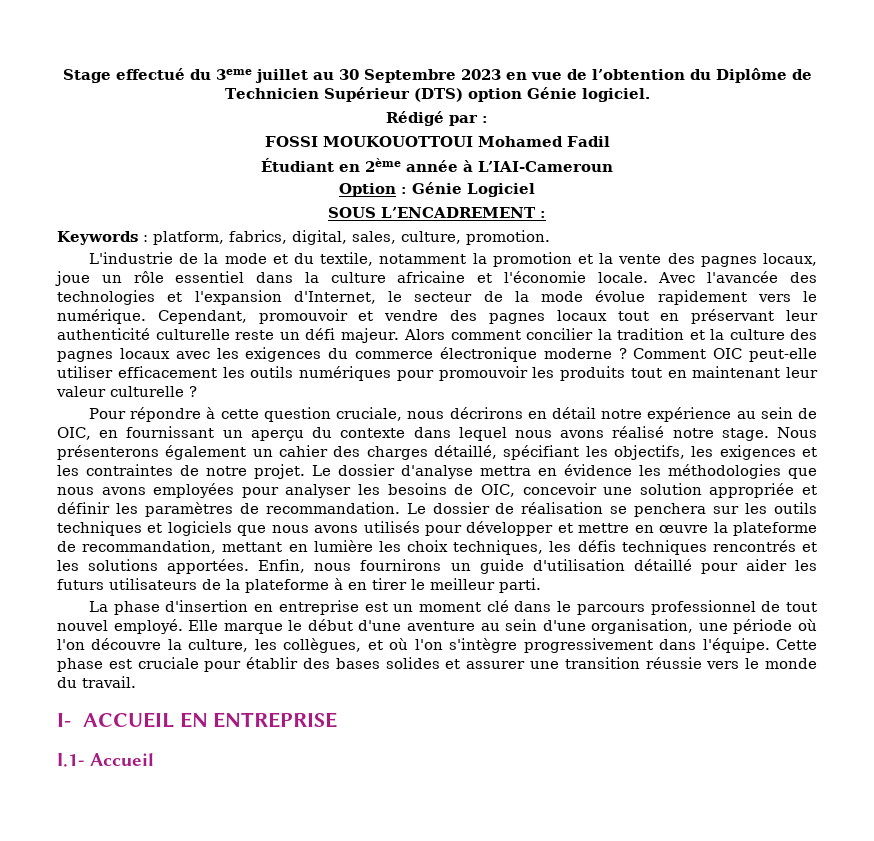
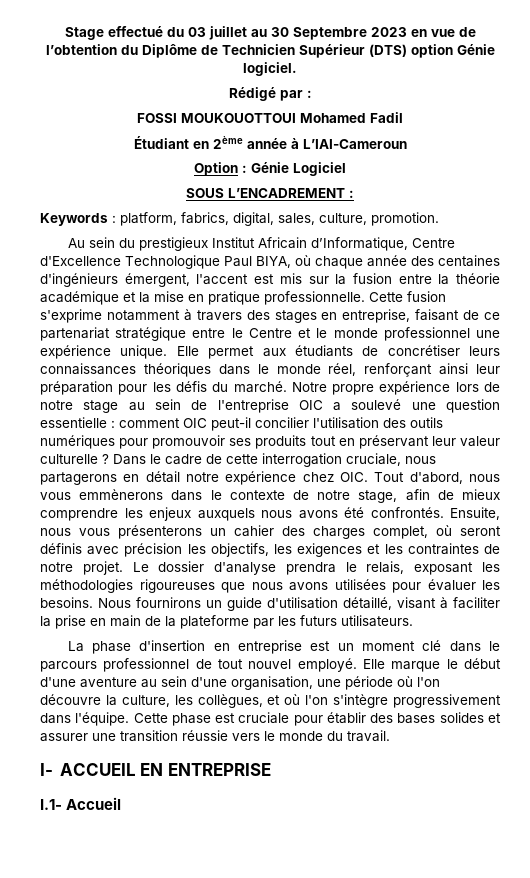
[215,69,252,80] 3eme -> [187,27,206,37] 03
[88,252,817,267] [55,271,817,286] [57,290,817,305] [57,309,819,324] [57,328,817,343] [57,347,818,362] [57,366,818,381] [56,386,197,397] [88,407,331,422] L'industrie de la mode et du textile, notamment la promotion et la vente des pagnes locaux, joue un rôle essentiel dans la culture africaine et l'économie locale. Avec l'avancée des technologies et l'expansion d'Internet, le secteur de la mode évolue rapidement vers le numérique. Cependant, promouvoir et vendre des pagnes locaux tout en préservant leur authenticité culturelle reste un défi majeur. Alors comment concilier la tradition et la culture des pagnes locaux avec les exigences du commerce électronique moderne ? Comment OIC peut-elle utiliser efficacement les outils numériques pour promouvoir les produits tout en maintenant leur valeur culturelle ? // Pour répondre à cette question -> [67,237,455,251] [40,255,500,269] [40,273,500,287] [40,291,446,305] [40,309,500,323] [40,327,501,341] [40,345,500,359] [40,363,500,377] [40,381,501,395] [40,399,501,413] [40,417,443,431] [40,435,500,449] [40,453,342,467] Au sein du prestigieux Institut Africain d’Informatique, Centre d'Excellence Technologique Paul BIYA, où chaque année des centaines d'ingénieurs émergent, l'accent est mis sur la fusion entre la théorie académique et la mise en pratique professionnelle. Cette fusion s'exprime notamment à travers des stages en entreprise, faisant de ce partenariat stratégique entre le Centre et le monde professionnel une expérience unique. Elle permet aux étudiants de concrétiser leurs connaissances théoriques dans le monde réel, renforçant ainsi leur préparation pour les défis du marché. Notre propre expérience lors de notre stage au sein de l'entreprise OIC a soulevé une question essentielle : comment OIC peut-il concilier l'utilisation des outils numériques pour promouvoir ses produits tout en préservant leur valeur culturelle ? Dans le cadre de cette interrogation
[449,407,523,419] décrirons -> [40,472,117,485] partagerons
[736,407,818,419] [57,426,817,441] [57,445,580,460] au sein de OIC, en fournissant un aperçu du contexte dans lequel nous avons réalisé notre stage. Nous présenterons également un cahier des charges détaillé, spécifiant -> [302,472,500,484] [40,489,500,503] [40,507,500,521] [40,525,501,539] [40,543,183,557] chez OIC. Tout d'abord, nous vous emmènerons dans le contexte de notre stage, afin de mieux comprendre les enjeux auxquels nous avons été confrontés. Ensuite, nous vous présenterons un cahier des charges complet, où seront définis avec précision
[480,464,632,476] mettra en évidence -> [285,561,474,575] prendra le relais, exposant
[788,468,817,479] [57,483,818,498] [57,502,817,517] [57,521,818,536] [57,540,817,555] [57,559,817,574] [57,578,541,593] que nous avons employées pour analyser les besoins de OIC, concevoir une solution appropriée et définir les paramètres de recommandation. Le dossier de réalisation se penchera sur les outils techniques et logiciels que nous avons utilisés pour développer et mettre en œuvre la plateforme de recommandation, mettant en lumière les choix techniques, les défis techniques rencontrés et les solutions apportées. Enfin, nous fournirons un guide d'utilisation détaillé pour aider les futurs utilisateurs de la plateforme à en tirer le meilleur parti. -> [139,579,500,593] [40,597,500,611] [40,615,413,629] rigoureuses que nous avons utilisées pour évaluer les besoins. Nous fournirons un guide d'utilisation détaillé, visant à faciliter la prise en main de la plateforme par les futurs utilisateurs.

